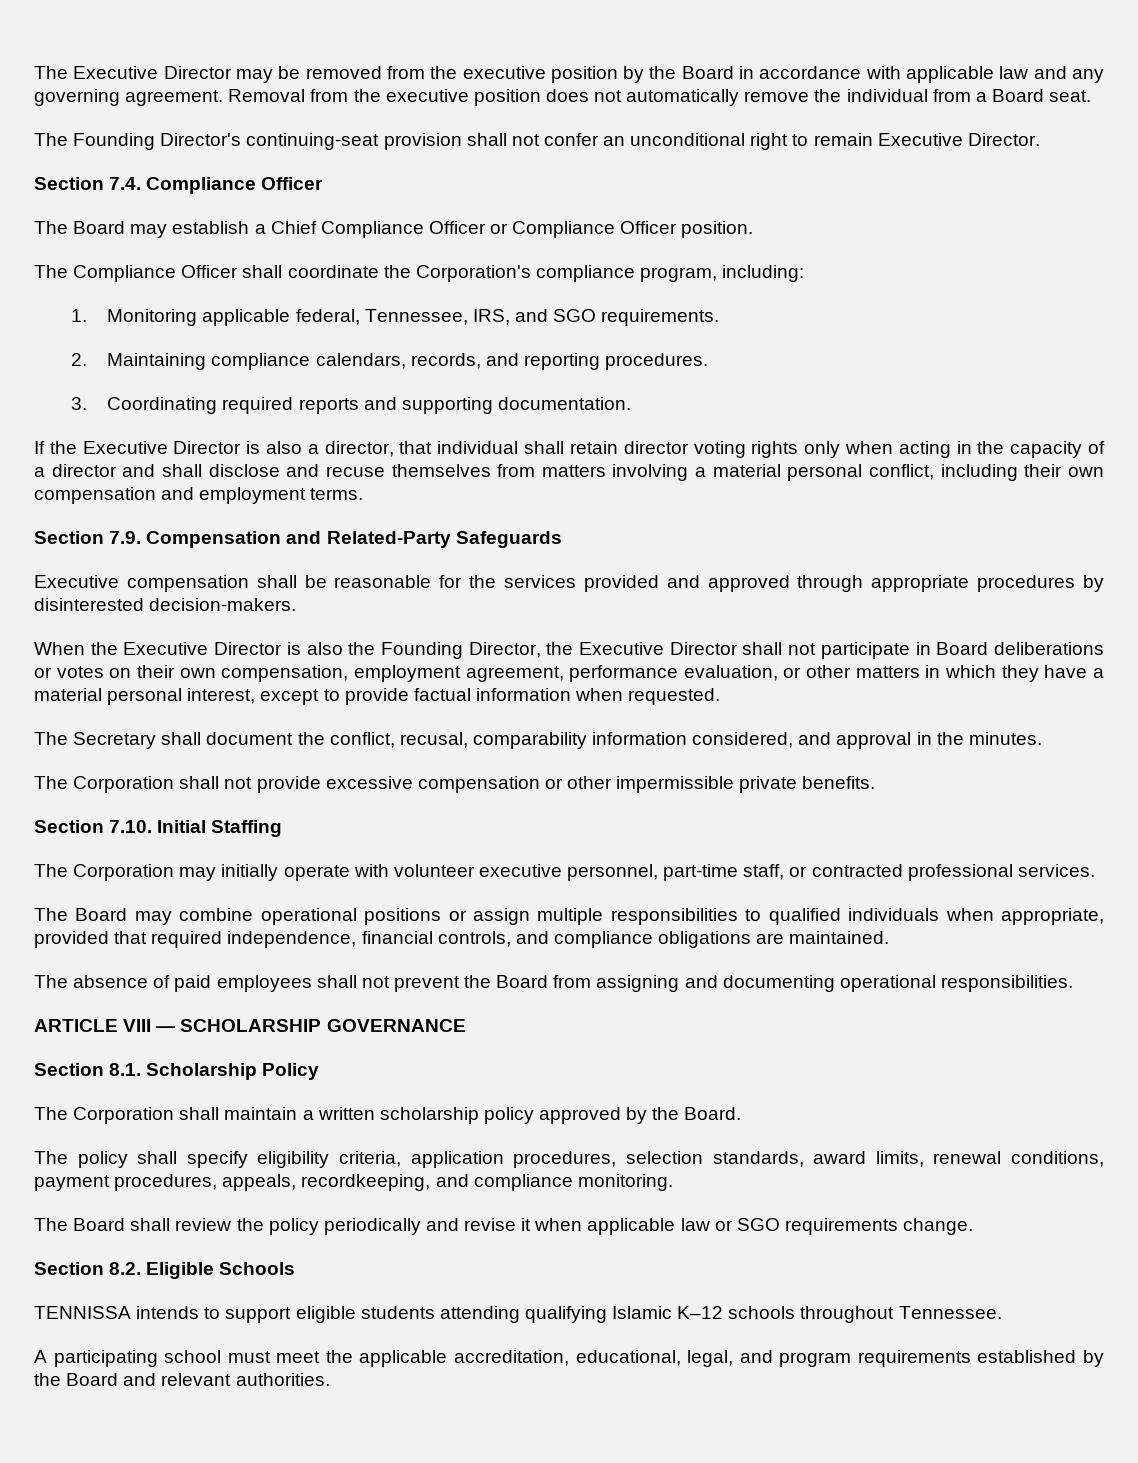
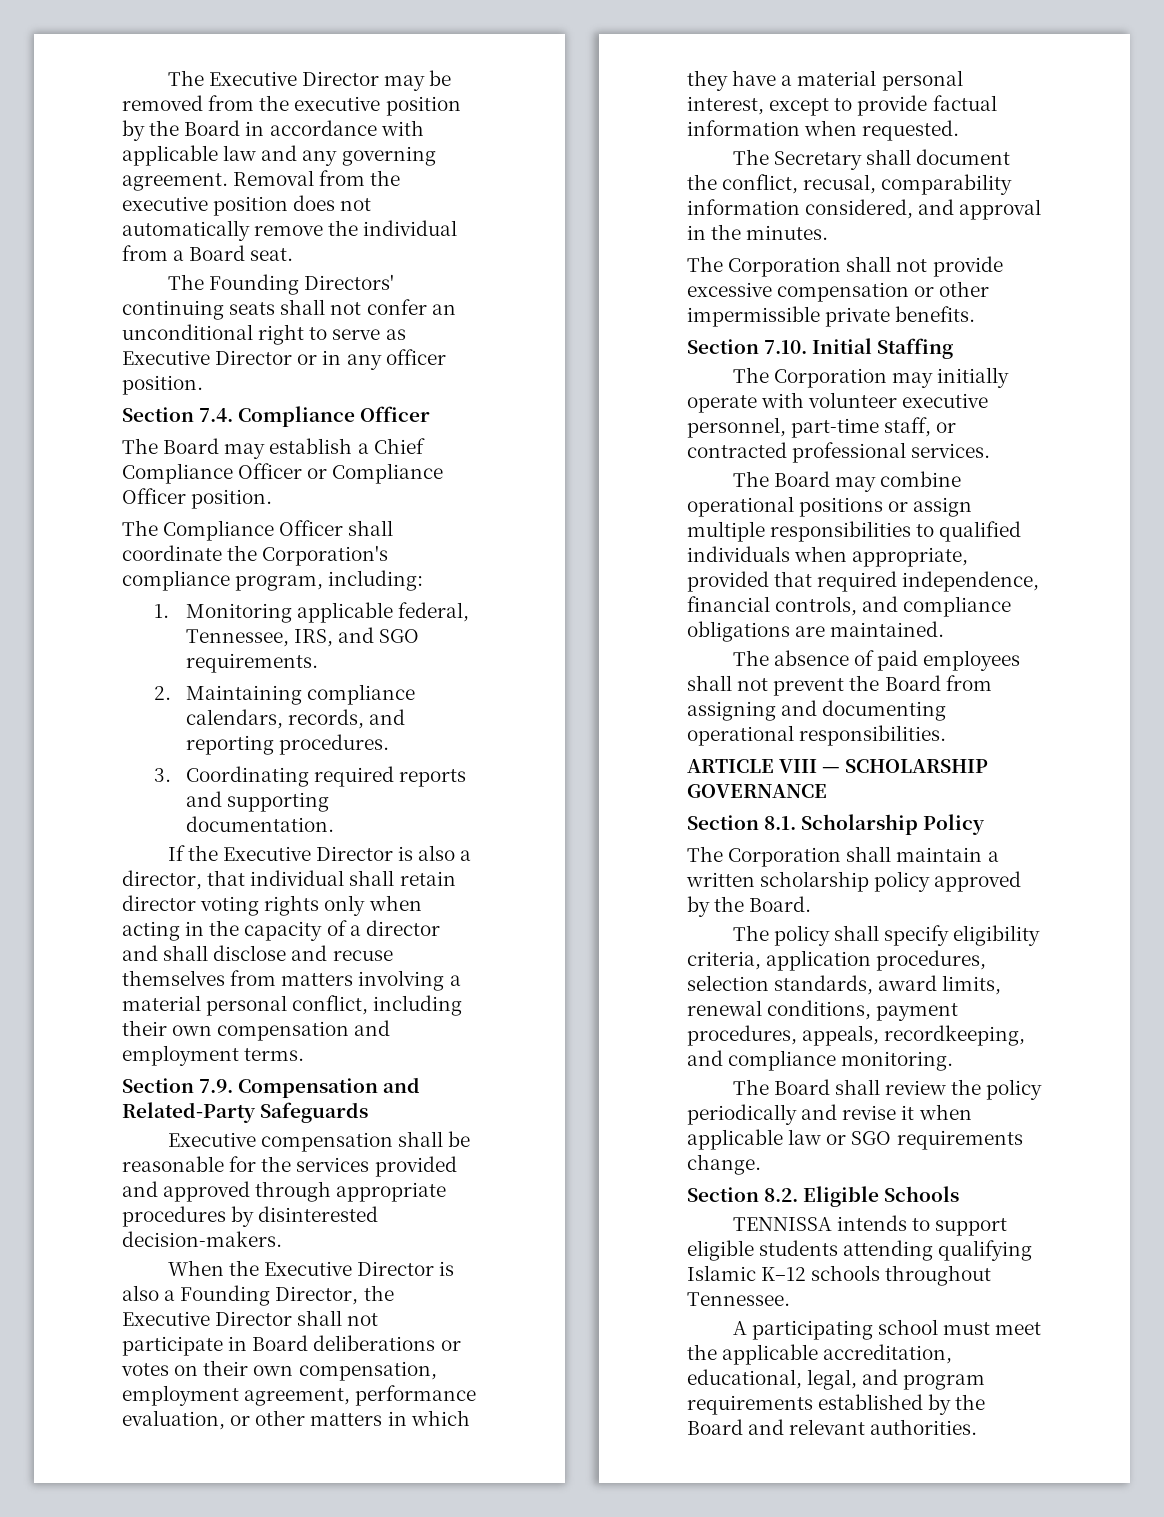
[160,133,462,150] Director's continuing-seat provision -> [303,274,394,290] [122,300,276,320] Directors' continuing seats
[813,133,1040,146] remain Executive Director. -> [332,329,406,340] [122,349,446,370] [122,375,203,395] serve as Executive Director or in any officer position.
[348,642,376,655] the -> [164,1290,176,1301] a

